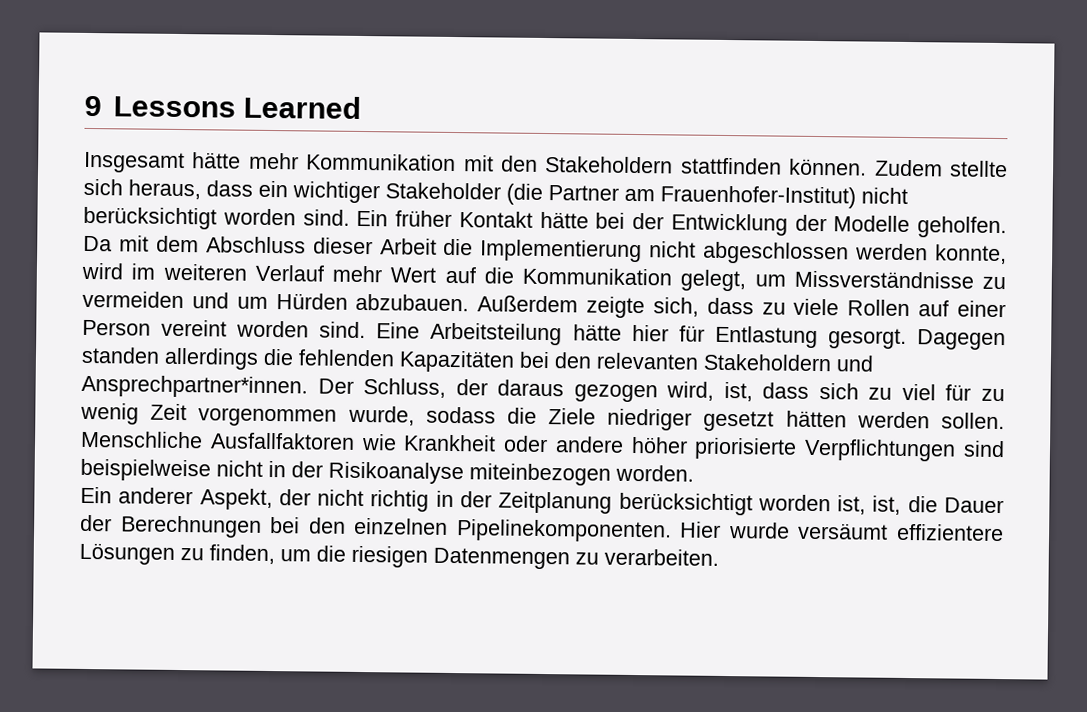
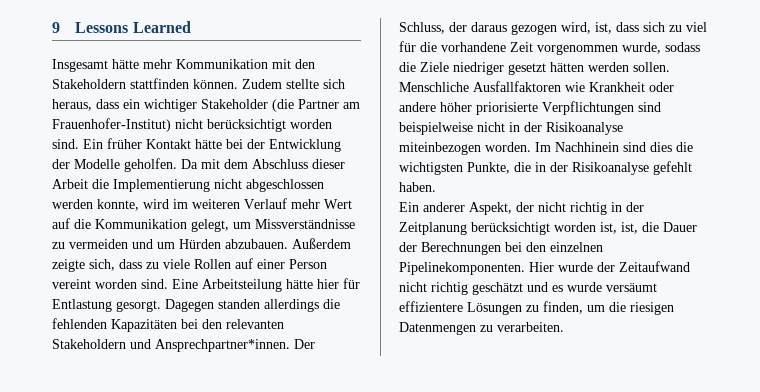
[981,388,1006,402] [80,402,139,425] zu wenig -> [420,42,506,52] die vorhandene
(694, 473) none -> [535,142,693,152] [399,161,692,175] [399,182,436,192] Im Nachhinein sind dies die wichtigsten Punkte, die in der Risikoanalyse gefehlt haben.
(790, 530) none -> [597,261,690,272] [399,282,602,295] der Zeitaufwand nicht richtig geschätzt und es wurde

